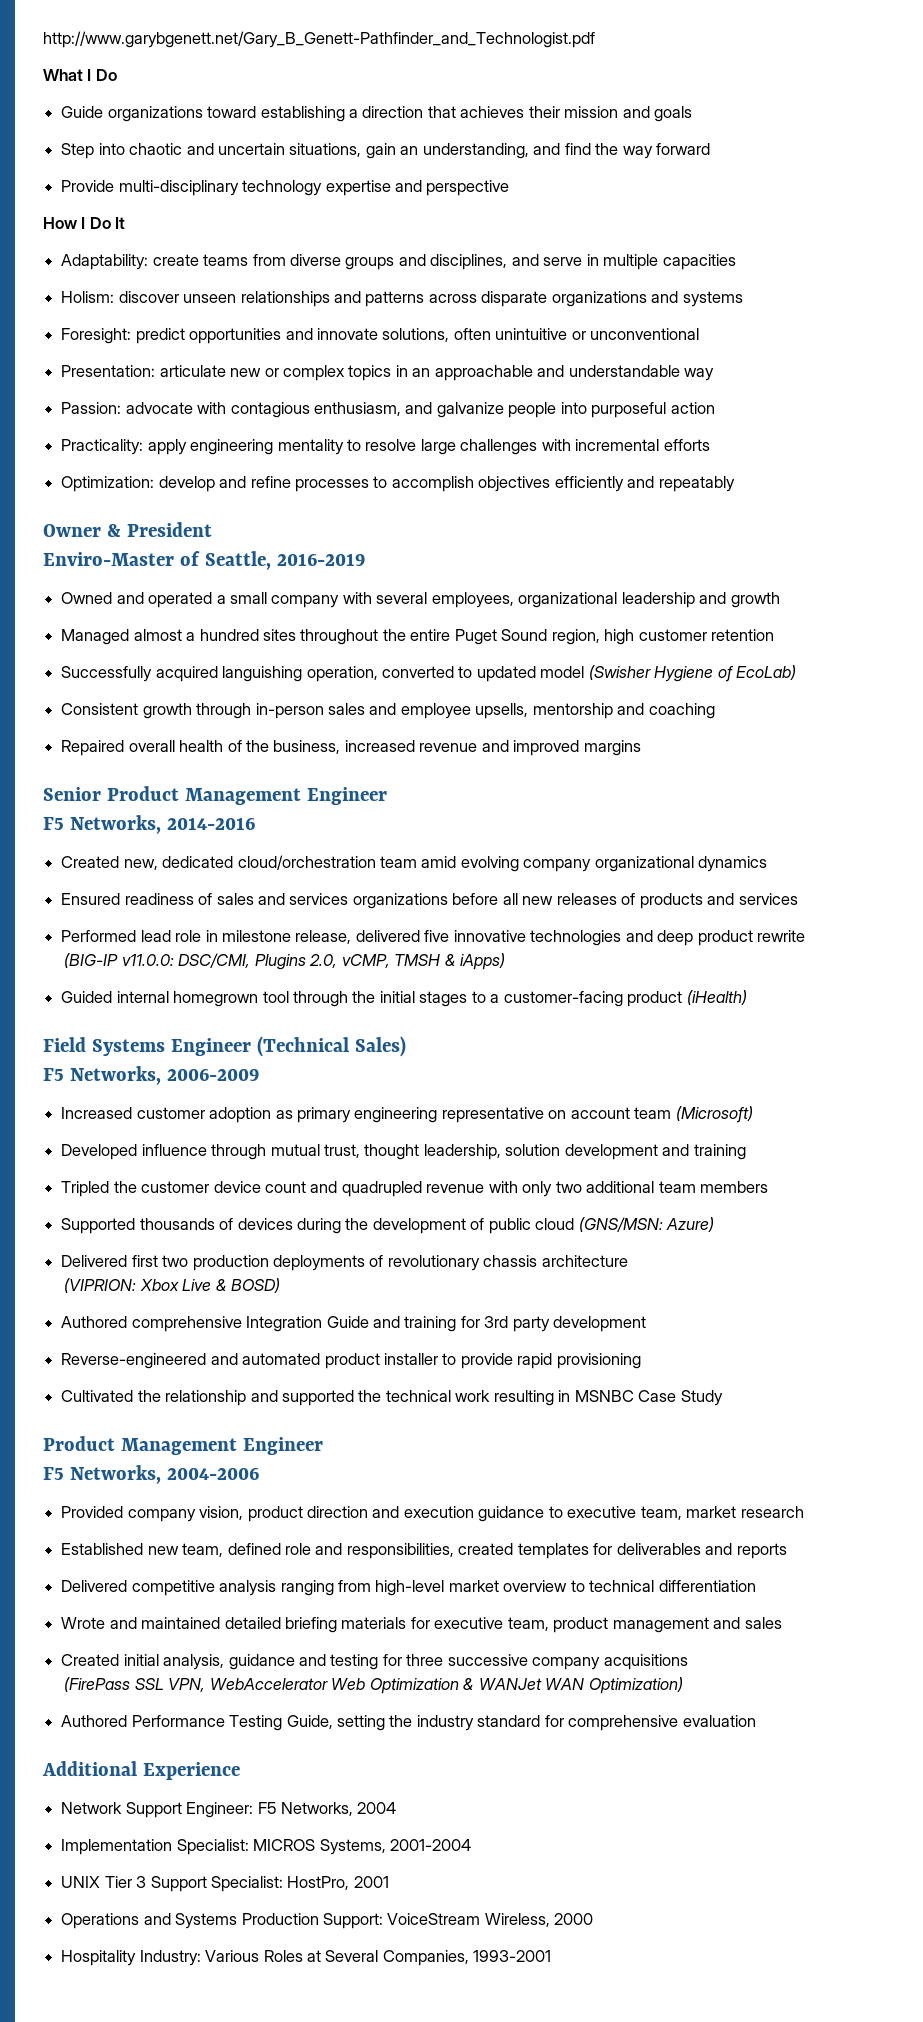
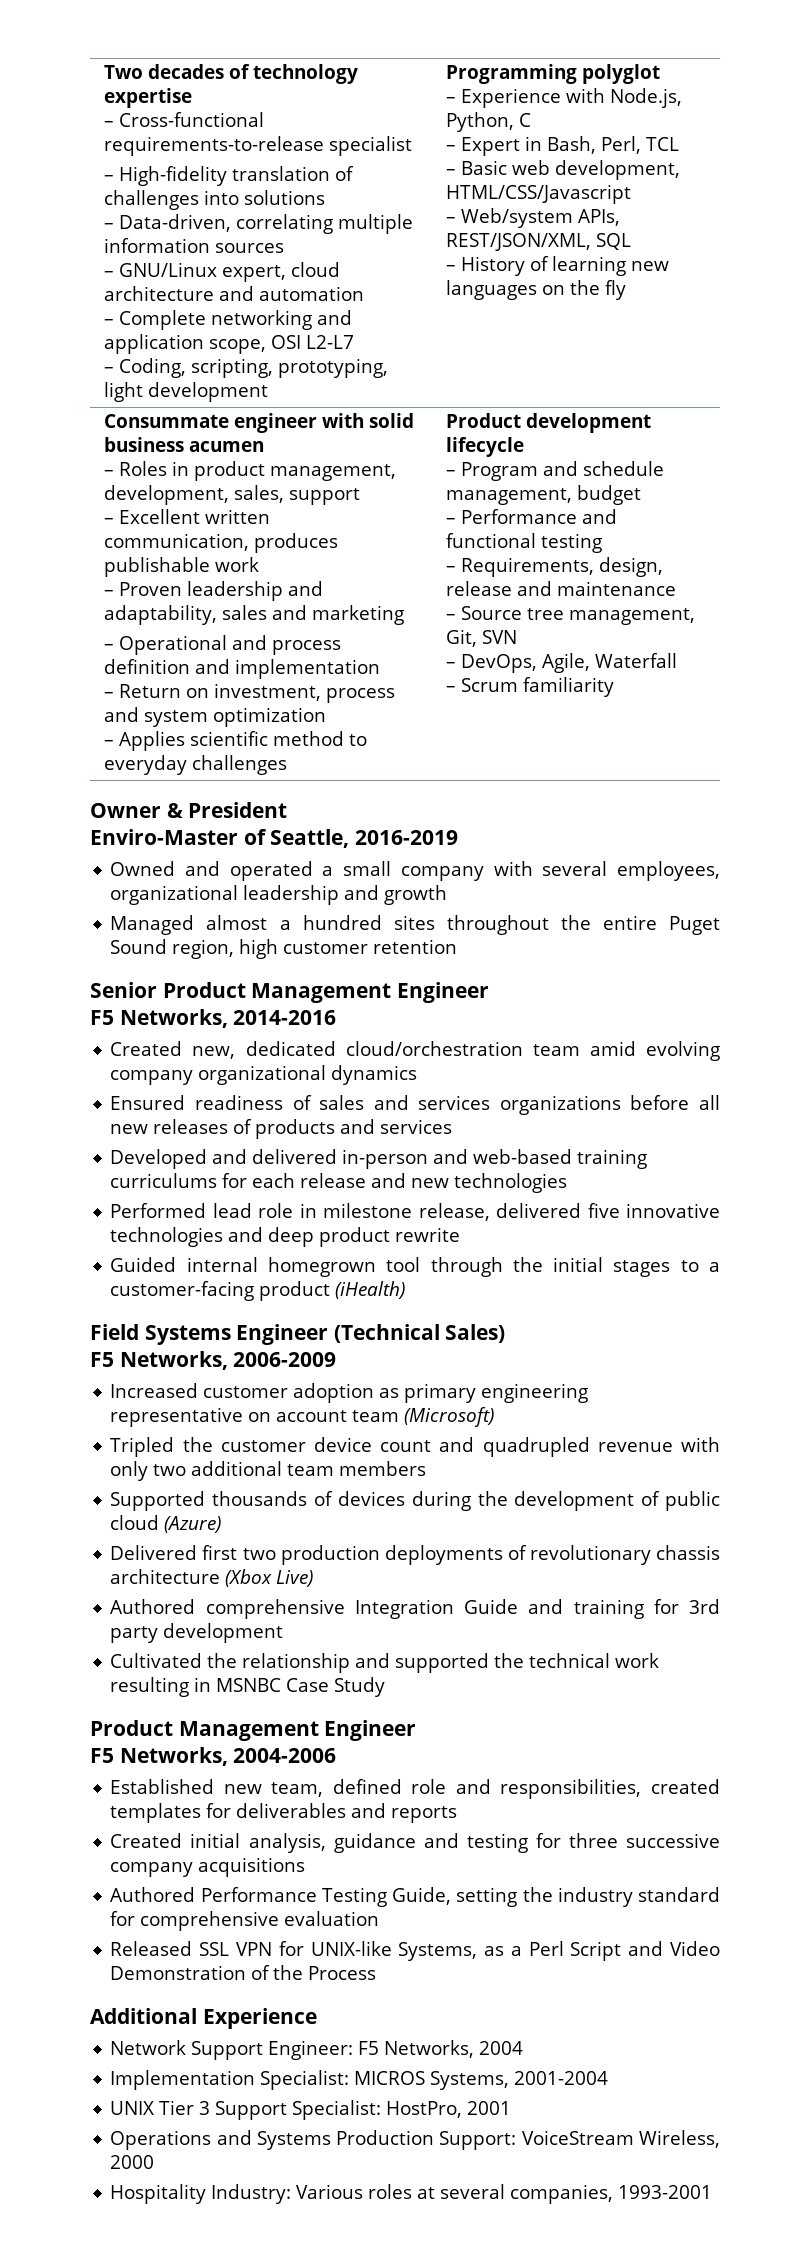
[43,31,595,48] [43,69,117,81] [61,106,693,122] [61,143,711,159] [61,180,510,196] [43,217,126,229] [61,254,736,270] [61,291,743,307] [61,328,700,344] [61,365,715,381] [61,402,715,418] [61,439,710,455] [61,476,735,492] http://www.garybgenett.net/Gary_B_Genett-Pathfinder_and_Technologist.pdf // What I Do // Guide organizations toward establishing a direction that achieves their mission and goals // Step into chaotic and uncertain situations, gain an understanding, and find the way forward // Provide multi-disciplinary technology expertise and perspective // How I Do It // Adaptability: create teams from diverse groups and disciplines, and serve in multiple capacities // Holism: discover unseen relationships and patterns across disparate organizations and systems // Foresight: predict opportunities and innovate solutions, often unintuitive or unconventional // Presentation: articulate new or complex topics in an approachable and understandable way // Passion: advocate with contagious enthusiasm, and galvanize people into purposeful action // Practicality: apply engineering mentality to resolve large challenges with incremental efforts // Optimization: develop and refine processes to accomplish objectives efficiently and repeatably -> [104,64,359,84] [104,88,193,108] [104,112,265,127] [104,136,413,156] [104,166,355,186] [104,190,326,210] [104,214,414,234] [104,238,285,253] [104,262,341,282] [104,286,365,301] [104,310,353,330] [104,334,355,354] [104,358,389,378] [104,382,269,402] [446,64,661,84] [446,88,683,108] [446,112,532,132] [446,136,680,156] [446,160,681,180] [446,184,632,204] [446,208,621,228] [446,233,632,251] [446,256,670,276] [446,280,627,300] [104,413,415,433] [104,437,265,452] [104,461,397,481] [104,485,361,505] [104,509,271,524] [104,533,339,553] [104,557,260,577] [104,581,324,601] [104,605,405,625] [104,635,342,655] [104,659,381,679] [104,683,396,703] [104,707,327,727] [104,731,368,751] [104,755,288,775] [446,413,652,433] [446,437,525,457] [446,461,665,481] [446,485,642,505] [446,509,618,524] [446,533,603,553] [446,557,664,577] [446,581,677,596] [446,606,696,625] [446,629,518,647] [446,653,678,673] [446,677,615,697] Two decades of technology expertise // – Cross-functional requirements-to-release specialist // – High-fidelity translation of challenges into solutions // – Data-driven, correlating multiple information sources // – GNU/Linux expert, cloud architecture and automation // – Complete networking and application scope, OSI L2-L7 // – Coding, scripting, prototyping, light development | Programming polyglot // – Experience with Node.js, Python, C // – Expert in Bash, Perl, TCL // – Basic web development, HTML/CSS/Javascript // – Web/system APIs, REST/JSON/XML, SQL // – History of learning new languages on the fly // Consummate engineer with solid business acumen // – Roles in product management, development, sales, support // – Excellent written communication, produces publishable work // – Proven leadership and adaptability, sales and marketing // – Operational and process definition and implementation // – Return on investment, process and system optimization // – Applies scientific method to everyday challenges | Product development lifecycle // – Program and schedule management, budget // – Performance and functional testing // – Requirements, design, release and maintenance // – Source tree management, Git, SVN // – DevOps, Agile, Waterfall // – Scrum familiarity
[61,665,797,682] [61,703,715,719] [61,740,641,756] // Successfully acquired languishing operation, converted to updated model (Swisher Hygiene of EcoLab) // Consistent growth through in-person sales and employee upsells, mentorship and coaching // Repaired overall health of the business, increased revenue and improved margins -> (458, 946) none
(798, 899) none -> [110,1149,648,1169] [110,1173,568,1193] // Developed and delivered in-person and web-based training curriculums for each release and new technologies
[64,953,506,970] // (BIG-IP v11.0.0: DSC/CMI, Plugins 2.0, vCMP, TMSH & iApps) -> (461, 1234) none
[61,1144,746,1160] // Developed influence through mutual trust, thought leadership, solution development and training -> (495, 1417) none
[578,1217,715,1232] (GNS/MSN: Azure) -> [164,1516,222,1533] (Azure)
[64,1278,281,1293] // (VIPRION: Xbox Live & BOSD) -> [225,1569,314,1587] (Xbox Live)
[61,1353,641,1369] // Reverse-engineered and automated product installer to provide rapid provisioning -> (284, 1633) none
[61,1506,804,1522] // Provided company vision, product direction and execution guidance to executive team, market research -> (337, 1755) none
[61,1580,756,1596] [61,1617,782,1633] // Delivered competitive analysis ranging from high-level market overview to technical differentiation // Wrote and maintained detailed briefing materials for executive team, product management and sales -> (458, 1814) none
[64,1677,683,1694] // (FirePass SSL VPN, WebAccelerator Web Optimization & WANJet WAN Optimization) -> (306, 1867) none
(756, 1721) none -> [110,1941,720,1961] [110,1965,377,1980] // Released SSL VPN for UNIX-like Systems, as a Perl Script and Video Demonstration of the Process
[263,1950,469,1966] Roles at Several Companies, -> [368,2184,614,2204] roles at several companies,

